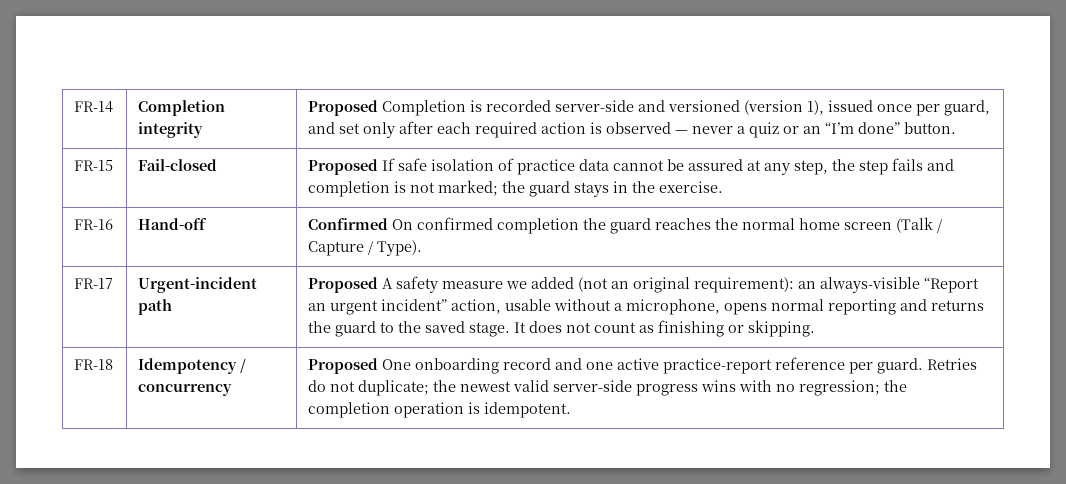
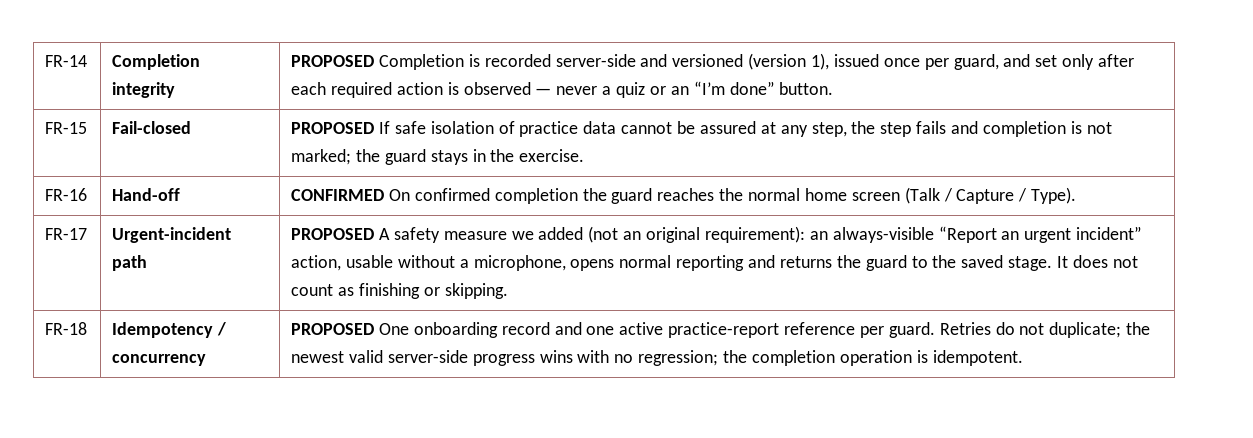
[308,100,379,116] Proposed -> [291,55,375,67] PROPOSED
[308,159,379,175] Proposed -> [291,122,375,134] PROPOSED
[308,218,389,230] Confirmed -> [291,189,385,201] CONFIRMED
[308,277,379,293] Proposed -> [291,228,375,240] PROPOSED
[308,358,379,374] Proposed -> [291,323,375,335] PROPOSED

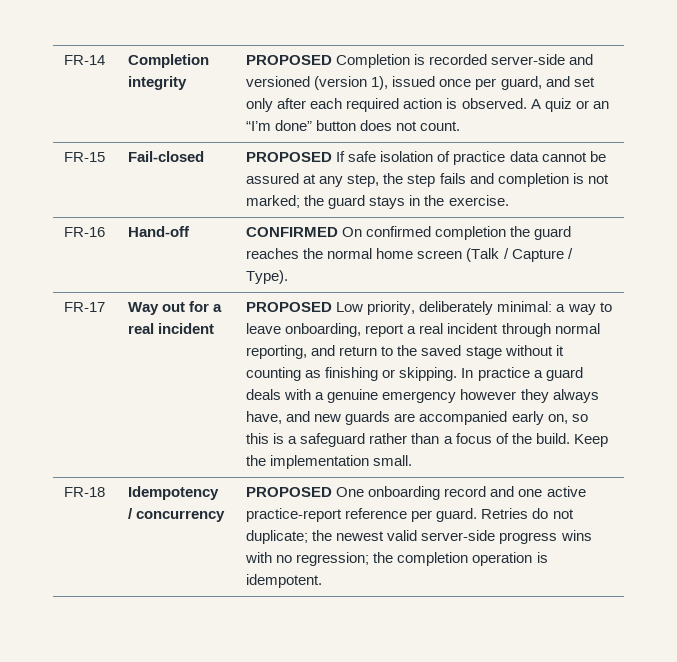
[463,82,612,95] observed — never a -> [461,98,541,109] observed. A
[779,82,834,95] button. -> [316,120,461,131] button does not count.
[112,227,232,243] [112,255,148,271] [291,226,1143,243] [291,255,1138,271] [291,283,508,299] Urgent-incident path | PROPOSED A safety measure we added (not an original requirement): an always-visible “Report an urgent incident” action, usable without a microphone, opens normal reporting and returns the guard to the saved stage. It does not count as finishing or skipping. -> [128,301,223,315] [128,323,215,334] [246,301,612,315] [246,323,600,337] [246,345,564,359] [246,367,583,381] [246,389,599,403] [246,411,588,425] [246,433,608,447] [246,455,413,469] Way out for a real incident | PROPOSED Low priority, deliberately minimal: a way to leave onboarding, report a real incident through normal reporting, and return to the saved stage without it counting as finishing or skipping. In practice a guard deals with a genuine emergency however they always have, and new guards are accompanied early on, so this is a safeguard rather than a focus of the build. Keep the implementation small.

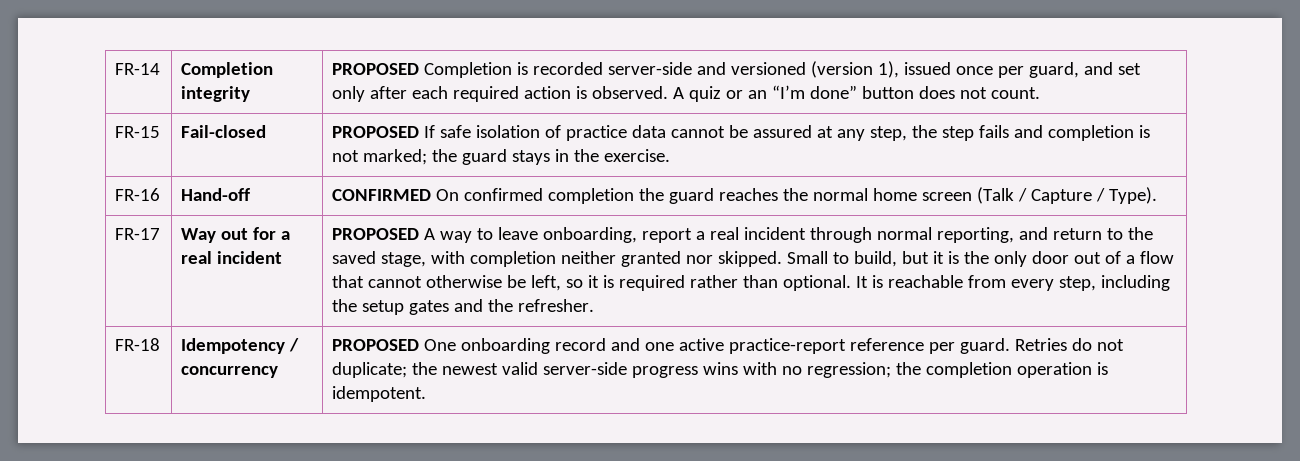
[336,301,566,315] Low priority, deliberately minimal: a -> [424,228,436,240] A
[465,345,564,359] [246,367,583,381] [246,389,599,403] [246,411,588,425] [246,433,608,447] [246,455,413,469] stage without it counting as finishing or skipping. In practice a guard deals with a genuine emergency however they always have, and new guards are accompanied early on, so this is a safeguard rather than a focus of the build. Keep the implementation small. -> [381,251,1175,267] [332,275,1171,291] [332,299,595,315] stage, with completion neither granted nor skipped. Small to build, but it is the only door out of a flow that cannot otherwise be left, so it is required rather than optional. It is reachable from every step, including the setup gates and the refresher.

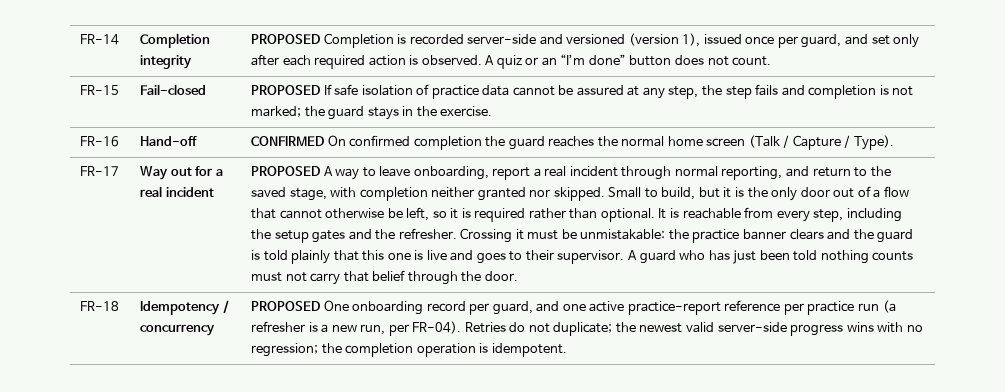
(595, 305) none -> [460,228,914,243] [251,250,914,264] [251,270,518,285] Crossing it must be unmistakable: the practice banner clears and the guard is told plainly that this one is live and goes to their supervisor. A guard who has just been told nothing counts must not carry that belief through the door.
(607, 344) none -> [469,301,533,315] per guard,
[960,338,1011,354] guard. -> [807,300,896,315] [251,321,462,336] practice run (a refresher is a new run, per FR-04).

